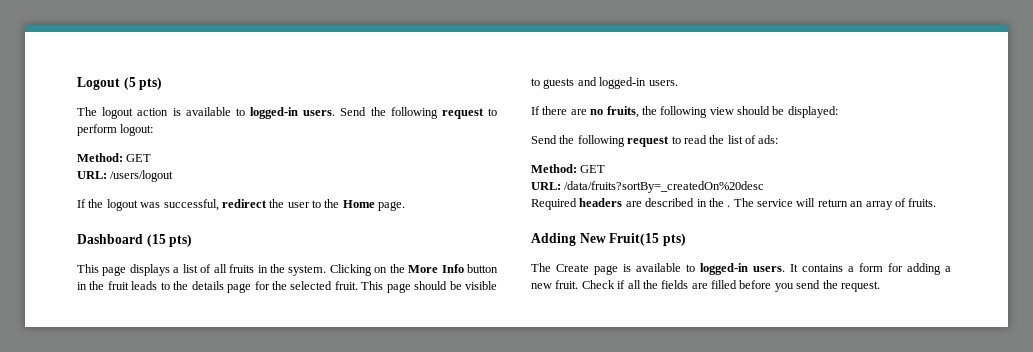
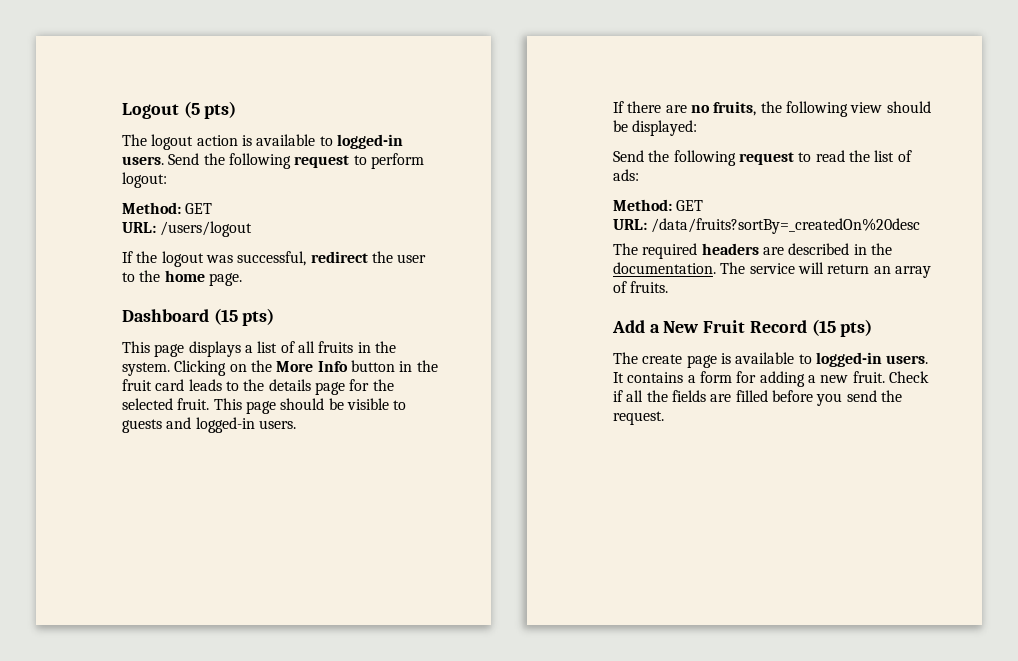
[342,200,375,208] Home -> [164,270,205,282] home
(129, 285) none -> [155,379,185,391] card
[531,198,577,210] Required -> [613,243,698,259] The required
[727,205,731,207] . -> [613,262,716,274] documentation.
[531,233,686,246] [531,263,589,272] Adding New Fruit(15 pts) // The Create -> [612,319,873,337] [613,352,683,364] Add a New Fruit Record (15 pts) // The create

